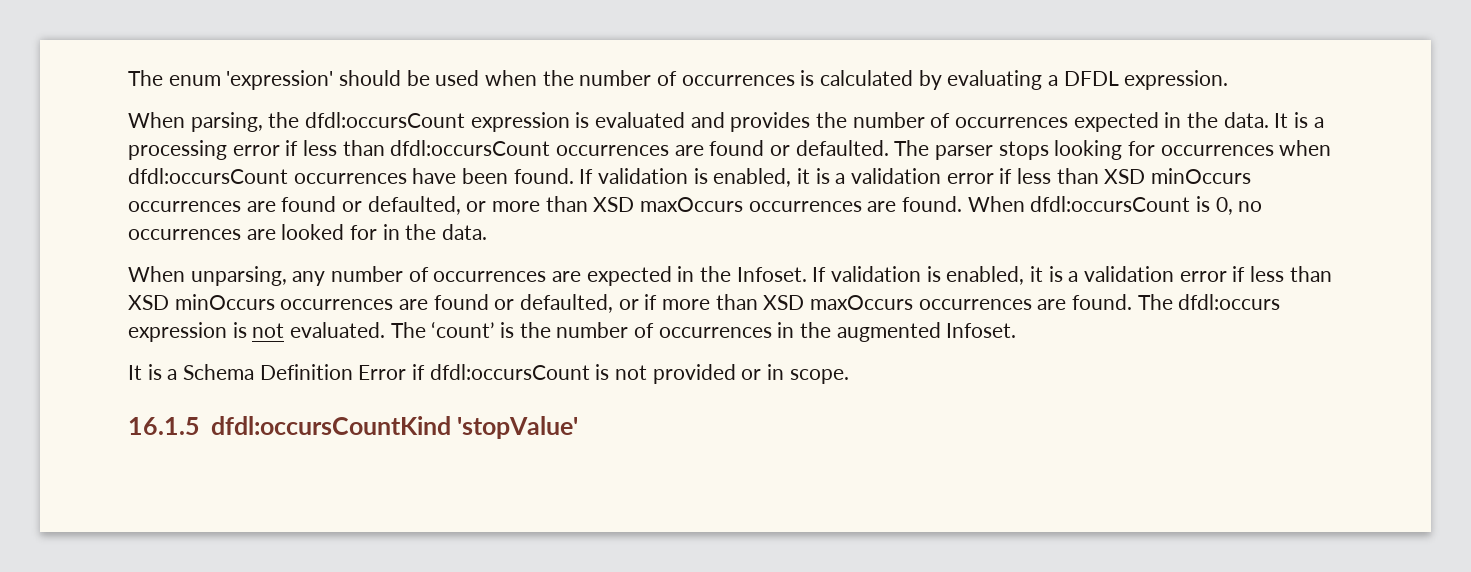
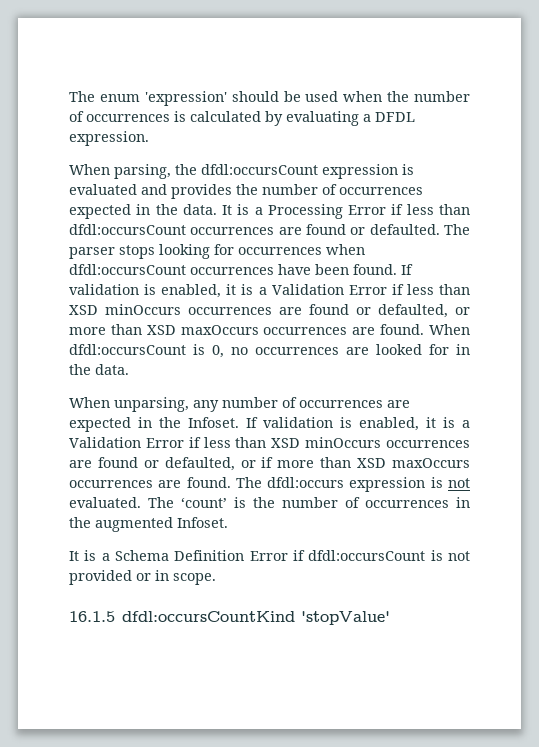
[128,140,280,160] processing error -> [267,204,387,219] Processing Error
[851,168,994,184] validation error -> [271,284,387,295] Validation Error
[1084,266,1227,282] validation error -> [69,437,184,448] Validation Error

